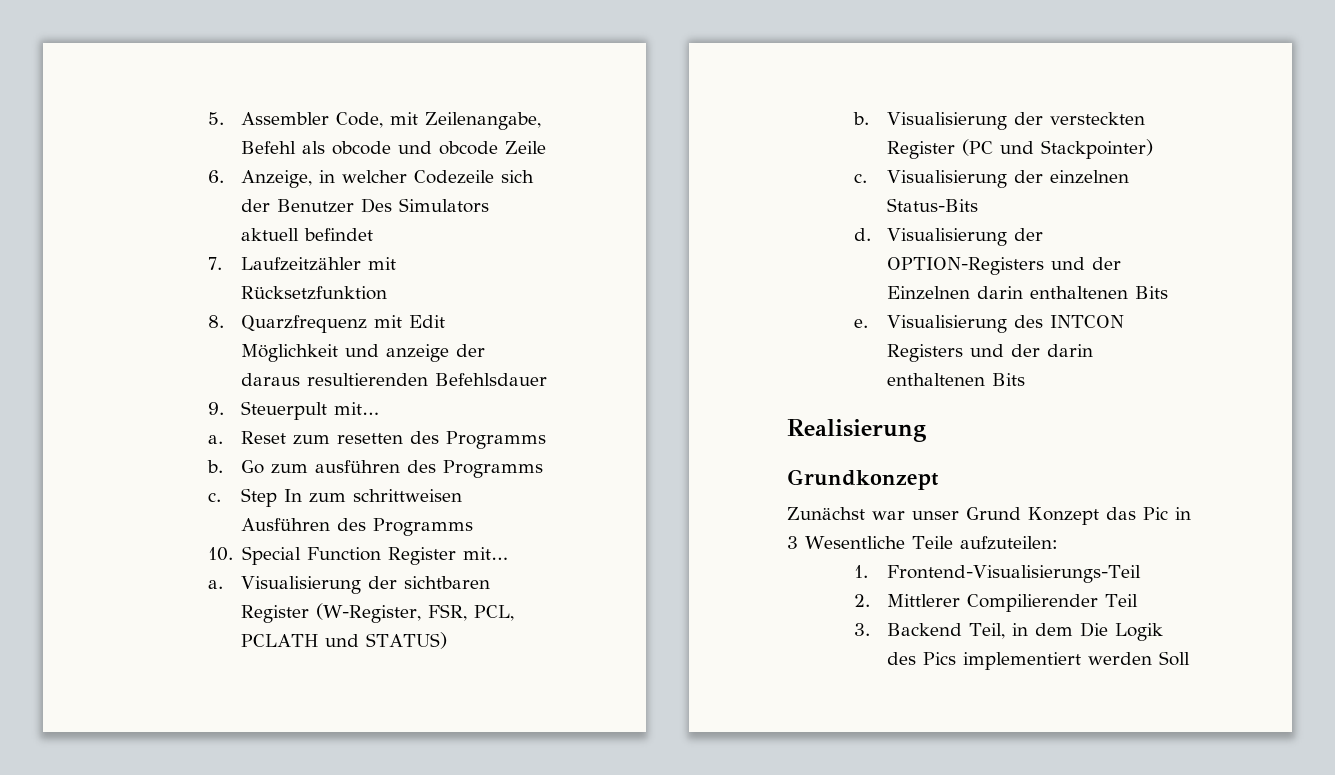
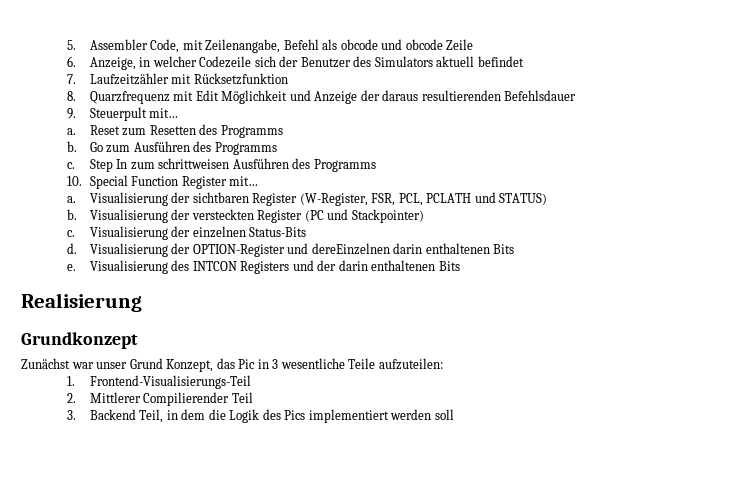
[361,198,393,213] Des -> [353,56,372,67] des
[386,344,450,362] anzeige -> [314,91,358,104] Anzeige
[337,433,404,444] resetten -> [149,125,196,135] Resetten
[315,460,401,473] ausführen -> [133,141,190,152] Ausführen
[887,257,1122,275] [887,286,971,300] OPTION-Registers und der Einzelnen -> [192,243,390,257] OPTION-Register und dereEinzelnen
[1028,507,1099,525] Konzept -> [166,359,214,372] Konzept,
[805,536,905,549] Wesentliche -> [280,358,345,369] wesentliche
[1080,622,1109,637] Die -> [208,409,226,420] die
[1159,651,1191,666] Soll -> [434,409,454,420] soll

